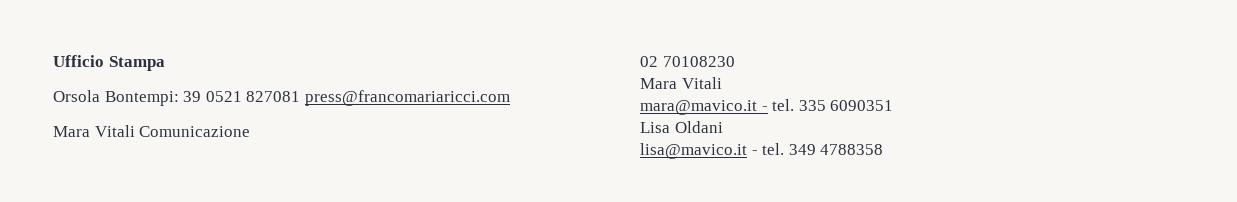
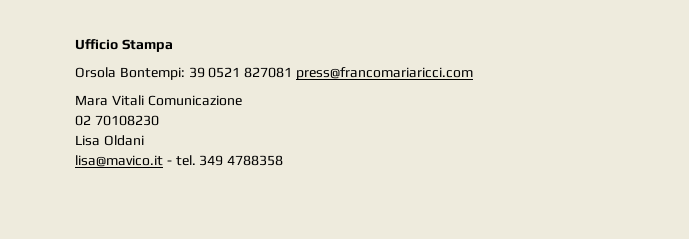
[640,77,722,89] [640,99,894,115] // Mara Vitali // mara@mavico.it - tel. 335 6090351 -> (159, 120) none

